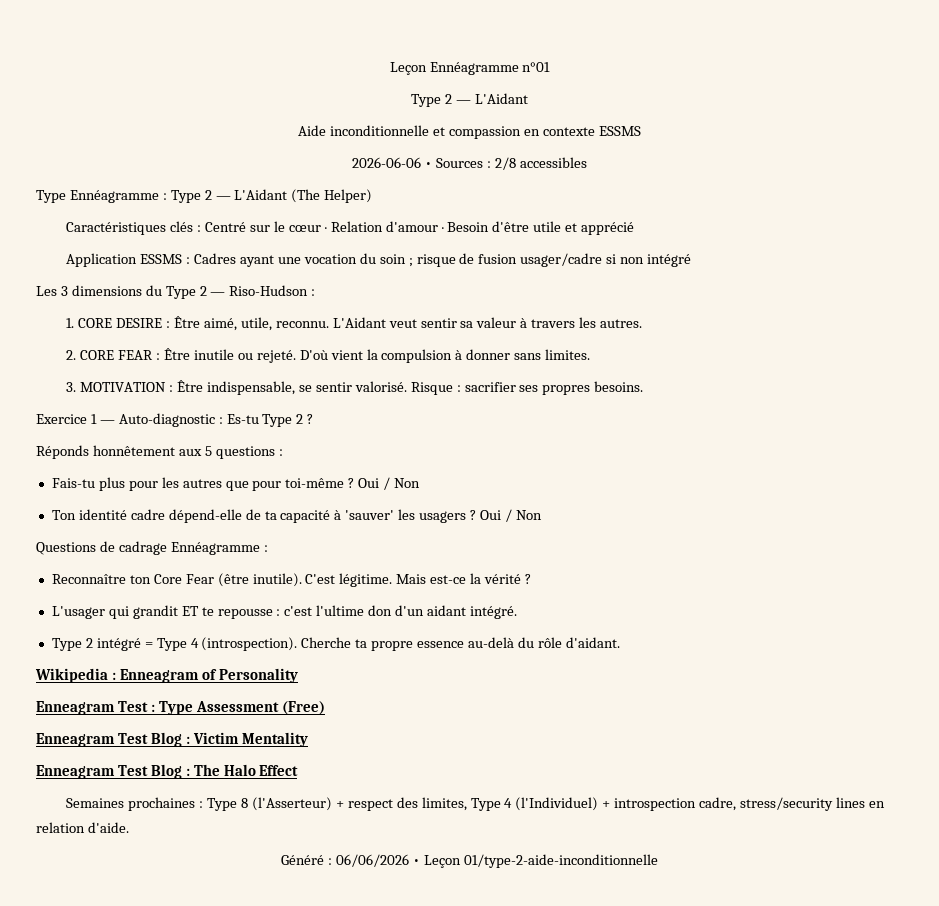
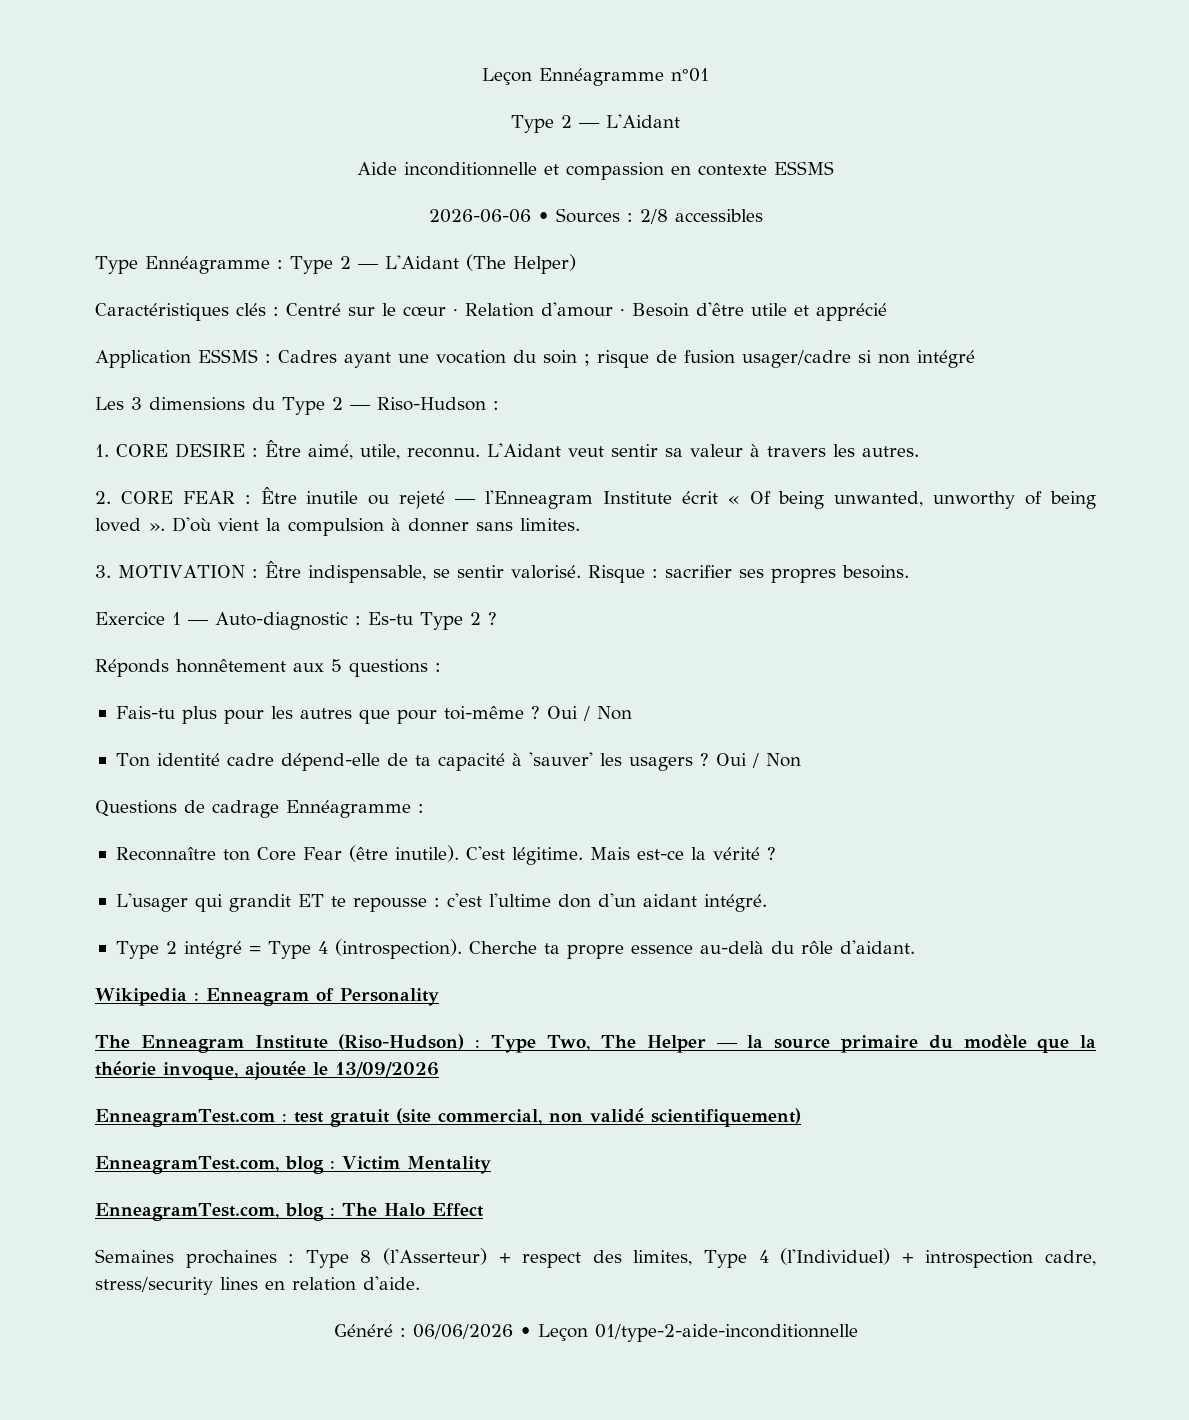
[256,350,296,363] rejeté. -> [399,490,1097,509] [95,518,165,532] rejeté — l'Enneagram Institute écrit « Of being unwanted, unworthy of being loved ».
[36,701,325,715] [36,732,182,747] Enneagram Test : Type Assessment (Free) // Enneagram Test Blog -> [95,1034,1096,1053] [95,1061,439,1080] [95,1108,801,1127] [95,1156,324,1174] The Enneagram Institute (Riso-Hudson) : Type Two, The Helper — la source primaire du modèle que la théorie invoque, ajoutée le 13/09/2026 // EnneagramTest.com : test gratuit (site commercial, non validé scientifiquement) // EnneagramTest.com, blog
[36,764,182,779] Enneagram Test Blog -> [95,1203,324,1221] EnneagramTest.com, blog

